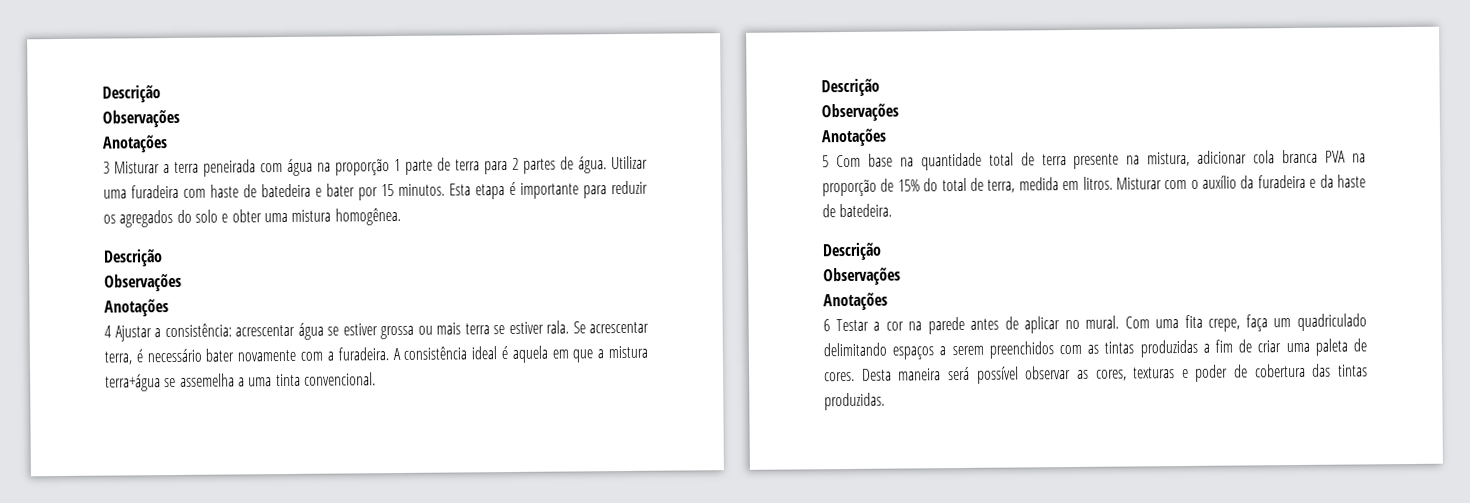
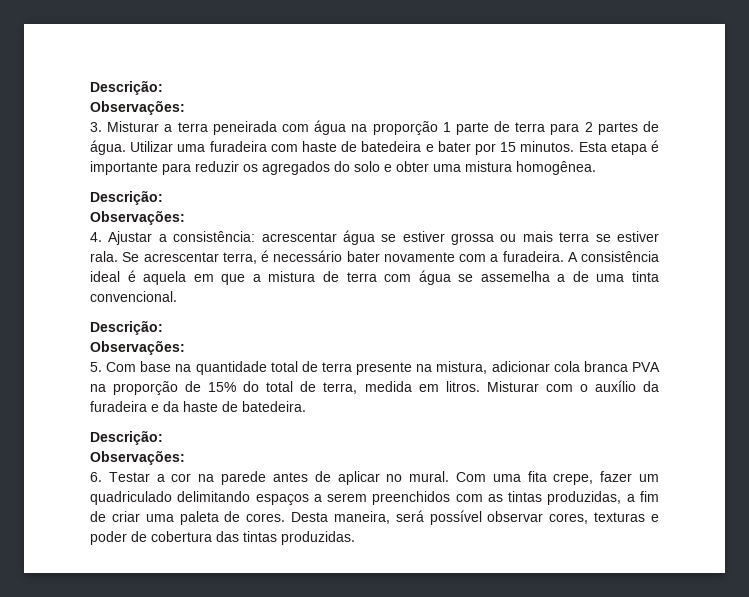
[102,85,161,103] [102,109,180,128] [102,135,168,153] [103,161,110,174] Descrição // Observações // Anotações // 3 -> [90,80,163,95] [90,100,185,115] [90,122,102,132] Descrição: // Observações: // 3.
[103,249,163,267] [104,273,182,292] [104,299,169,317] [104,325,112,338] Descrição // Observações // Anotações // 4 -> [90,190,163,205] [90,210,185,225] [90,232,102,242] Descrição: // Observações: // 4.
[105,374,161,392] terra+água -> [322,270,451,285] de terra com água
(245, 382) none -> [572,271,589,282] de
[821,78,880,97] [821,103,899,122] [821,128,887,147] [822,155,829,168] Descrição // Observações // Anotações // 5 -> [90,320,163,335] [90,340,185,355] [90,362,102,372] Descrição: // Observações: // 5.
[822,242,882,261] [823,267,901,286] [823,292,888,311] [823,319,830,332] Descrição // Observações // Anotações // 6 -> [90,430,163,445] [90,450,185,465] [90,472,102,482] Descrição: // Observações: // 6.
[1245,314,1268,332] faça -> [600,471,633,482] fazer
[1139,339,1198,358] produzidas -> [547,491,622,505] produzidas,
[898,368,942,381] maneira -> [333,511,390,524] maneira,
[1076,369,1089,379] as -> (544, 516) none

